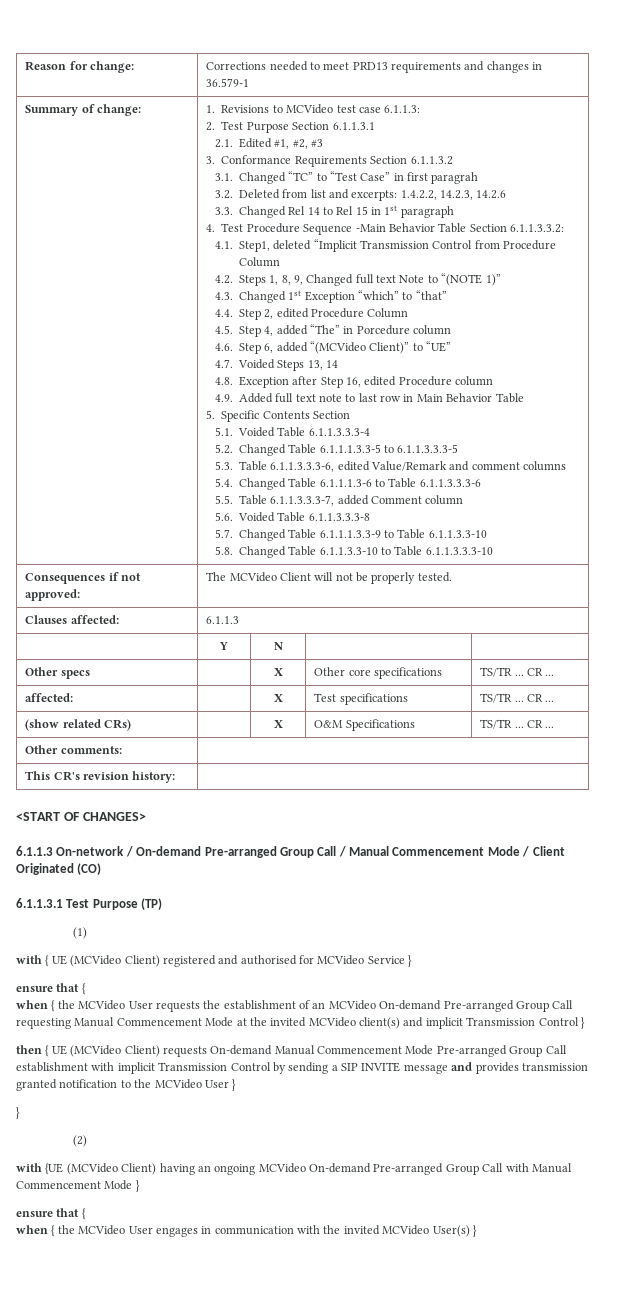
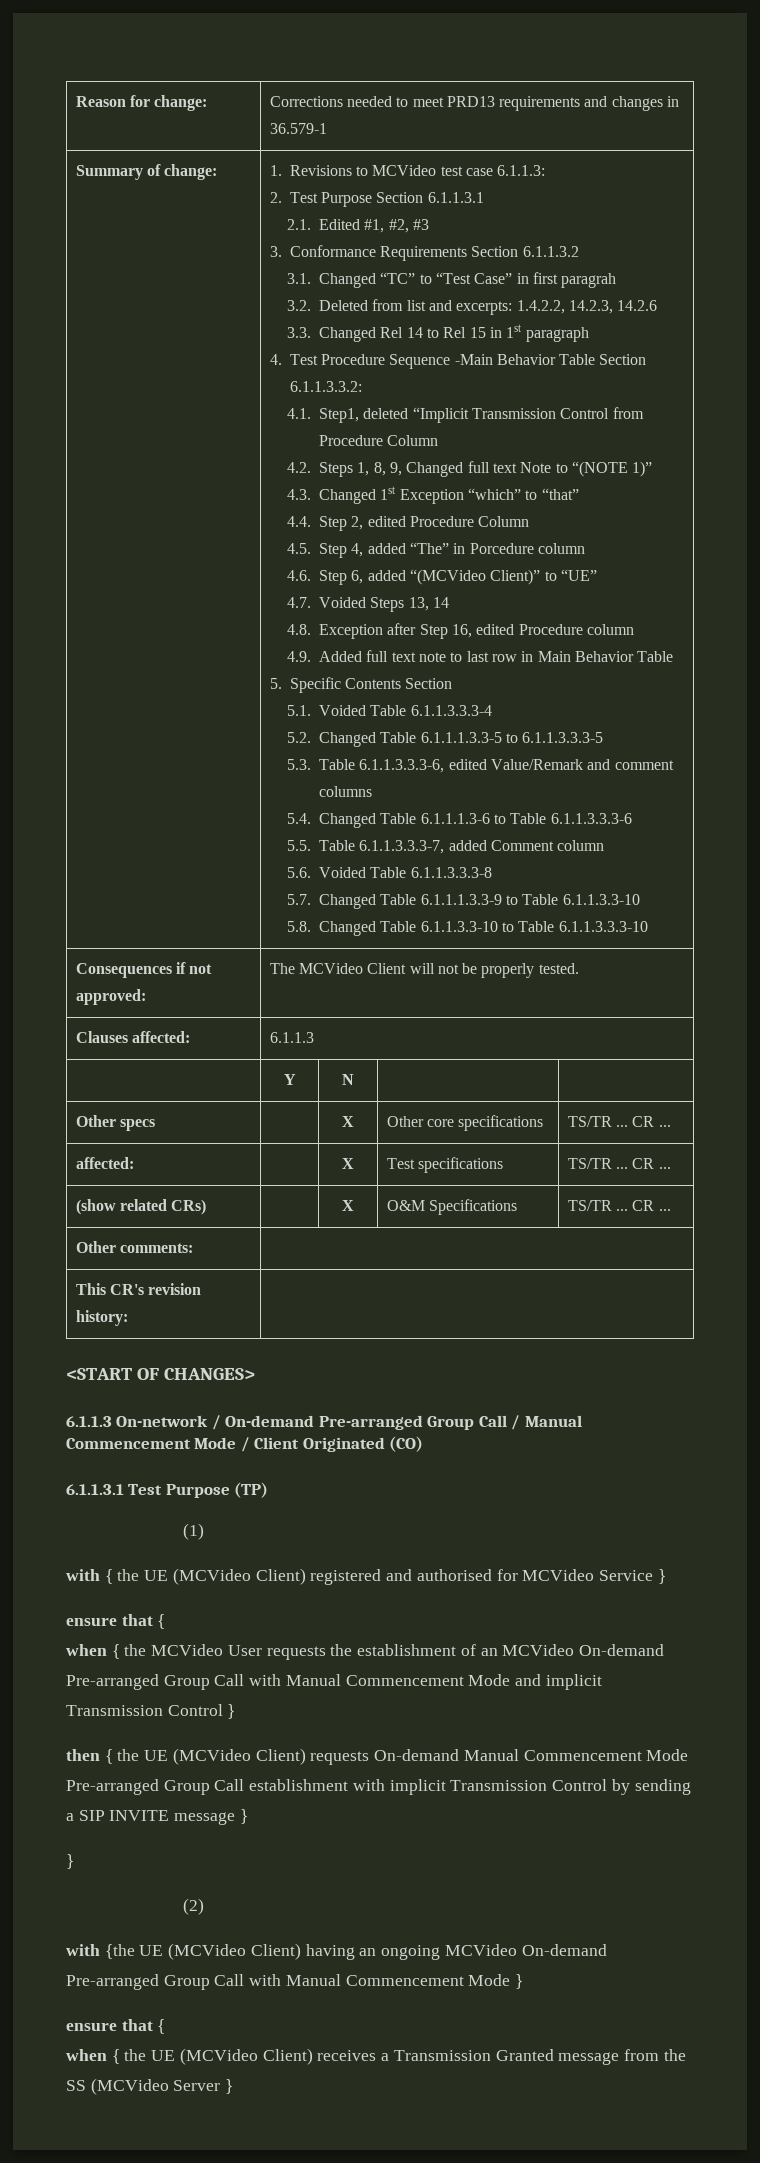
(50, 961) none -> [117,1569,140,1581] the
[16,1017,400,1029] requesting Manual Commencement Mode at the invited MCVideo client(s) -> [249,1674,511,1686] with Manual Commencement Mode
(50, 1051) none -> [117,1749,140,1761] the
[451,1062,588,1074] [16,1079,229,1091] and provides transmission granted notification to the MCVideo User -> (236, 1818) none
[45,1163,64,1175] {UE -> [104,1944,164,1959] {the UE
[78,1225,470,1237] MCVideo User engages in communication with the invited MCVideo User(s) -> [151,2048,686,2065] [66,2078,221,2095] UE (MCVideo Client) receives a Transmission Granted message from the SS (MCVideo Server

